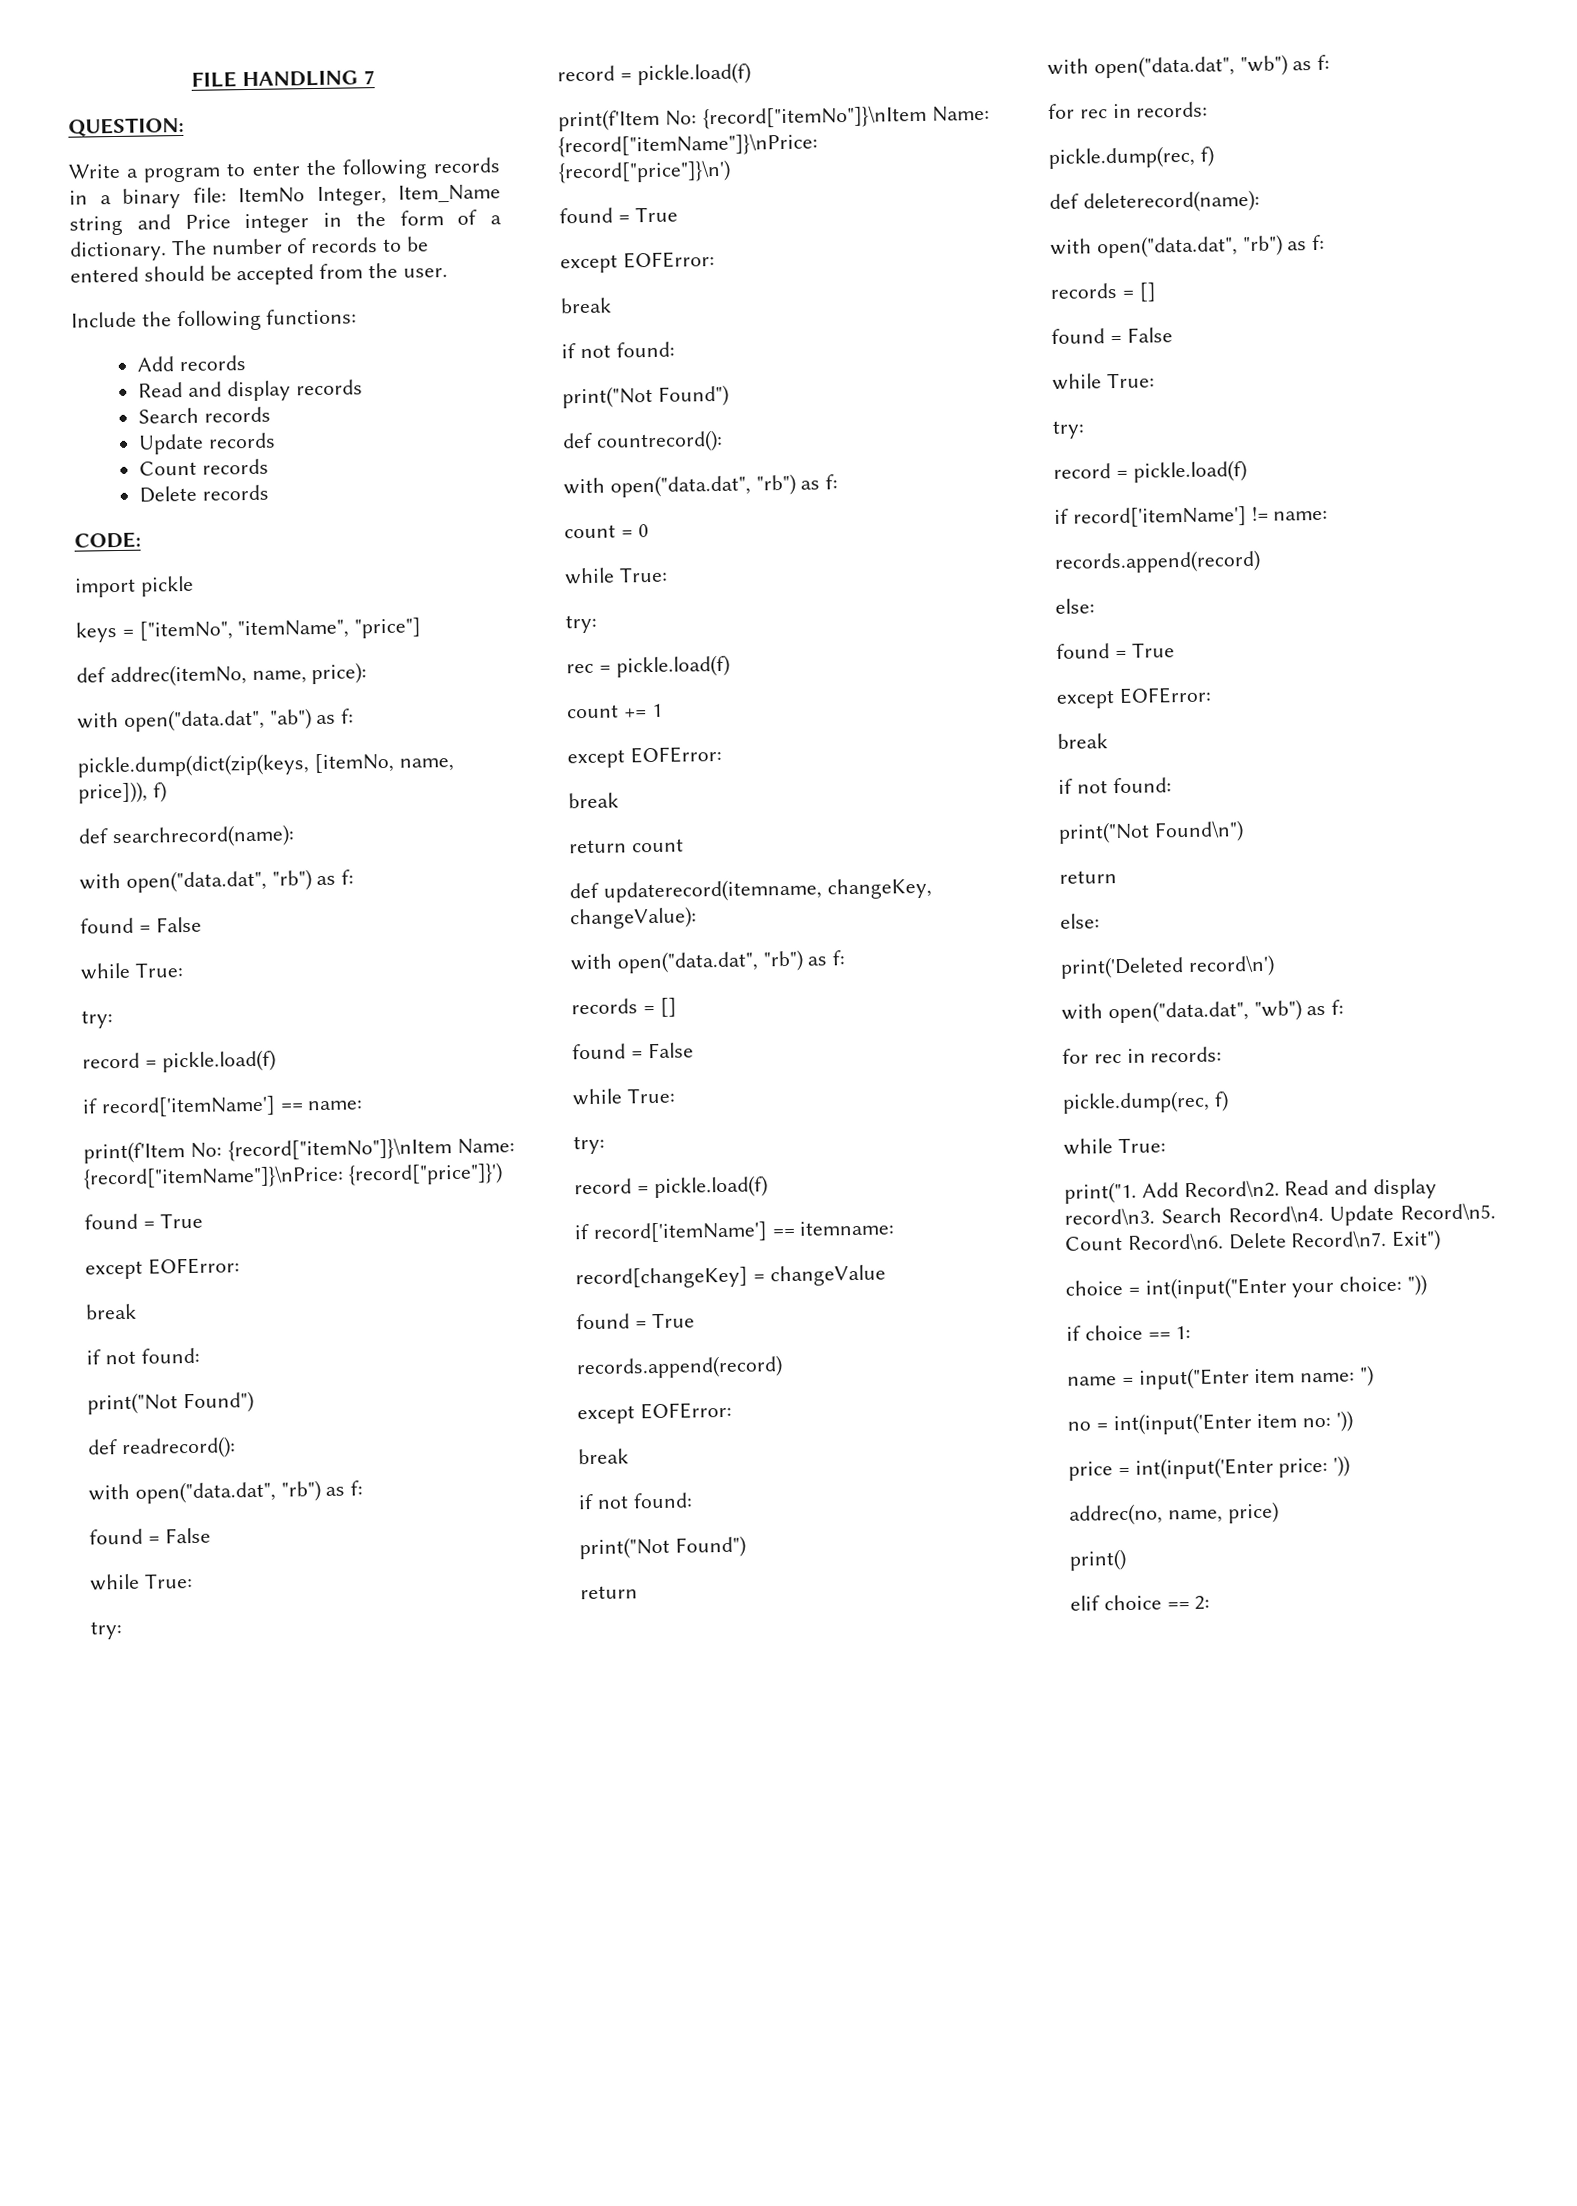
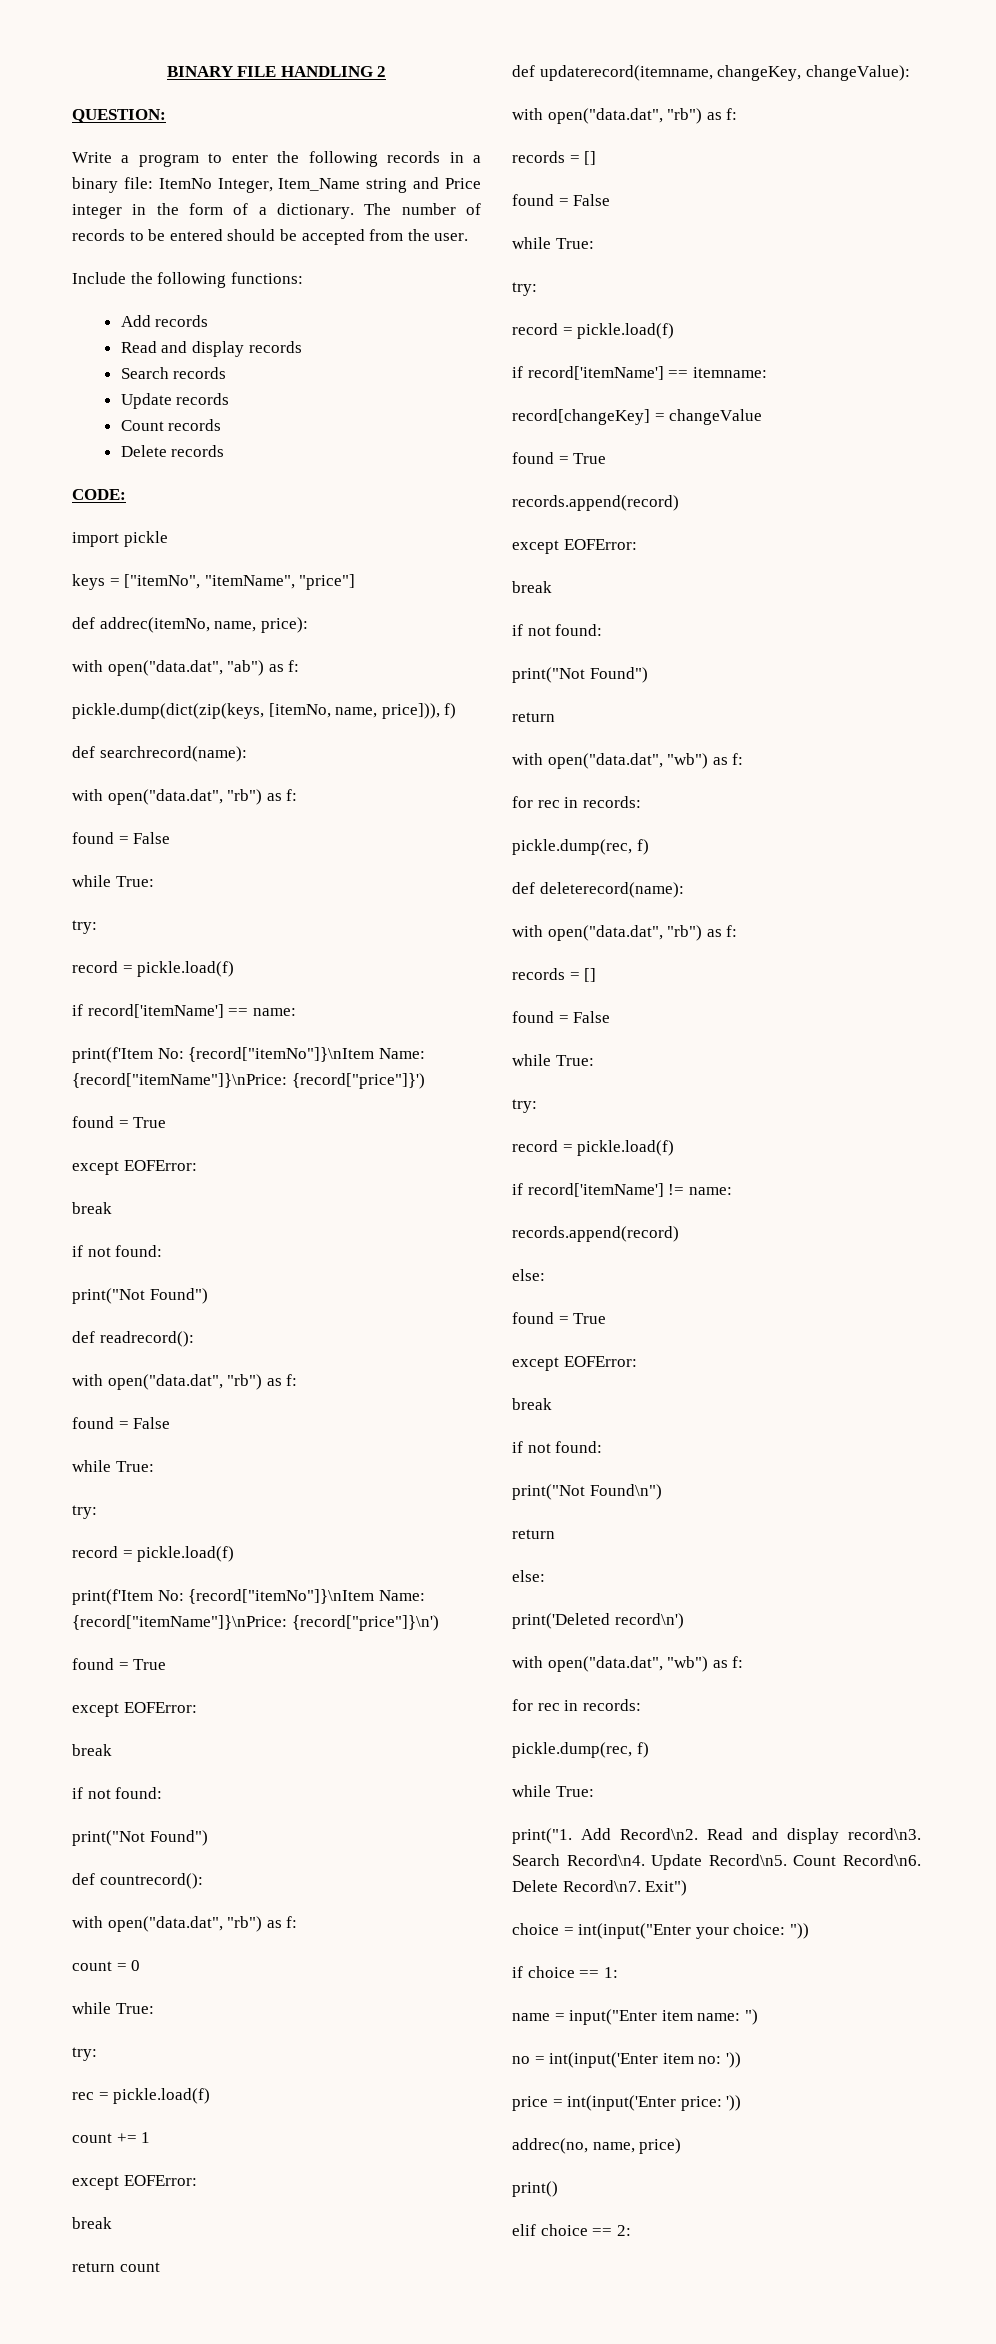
(191, 79) none -> [166,66,233,77] BINARY
[362,70,375,85] 7 -> [377,66,387,77] 2

